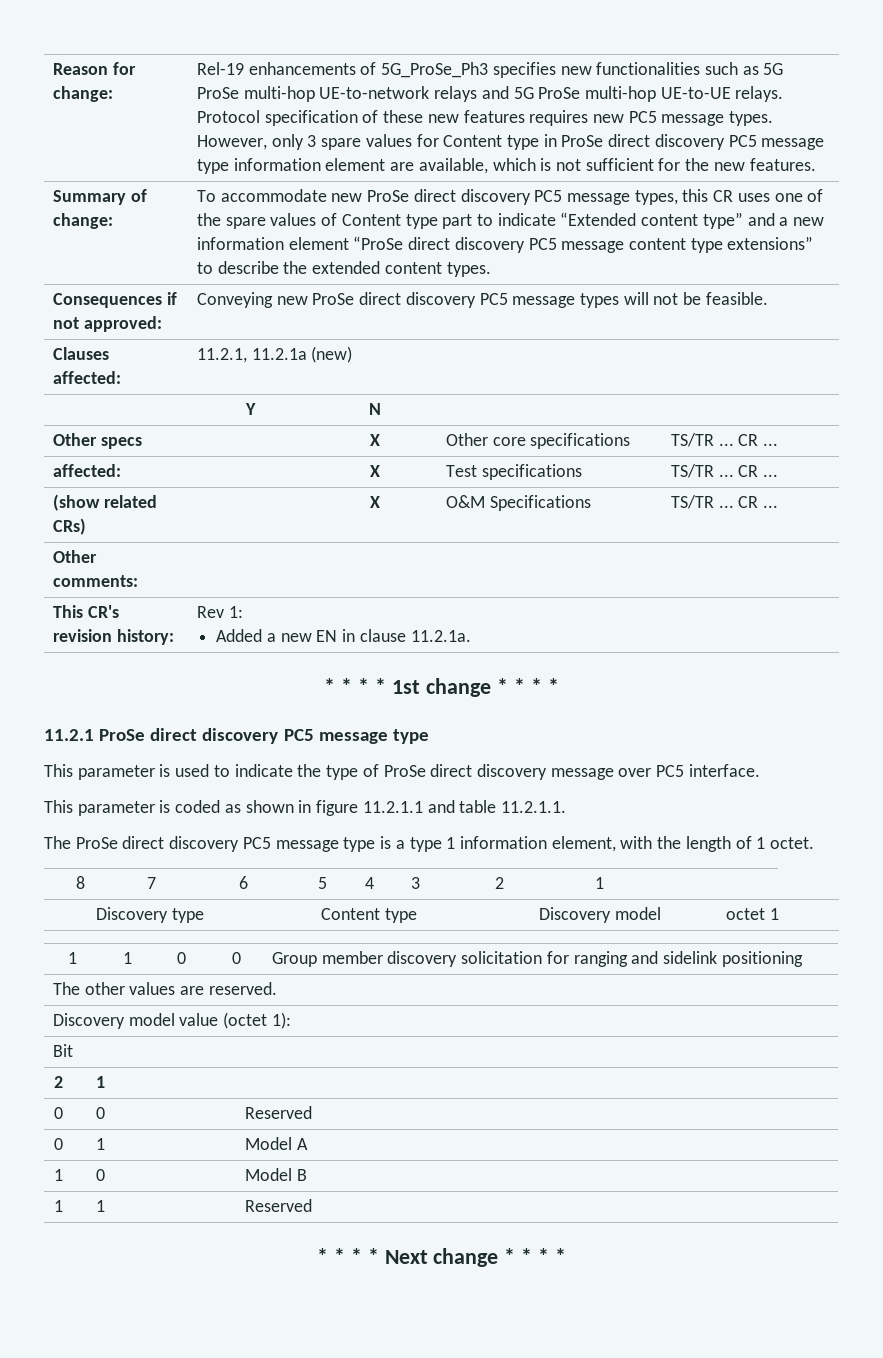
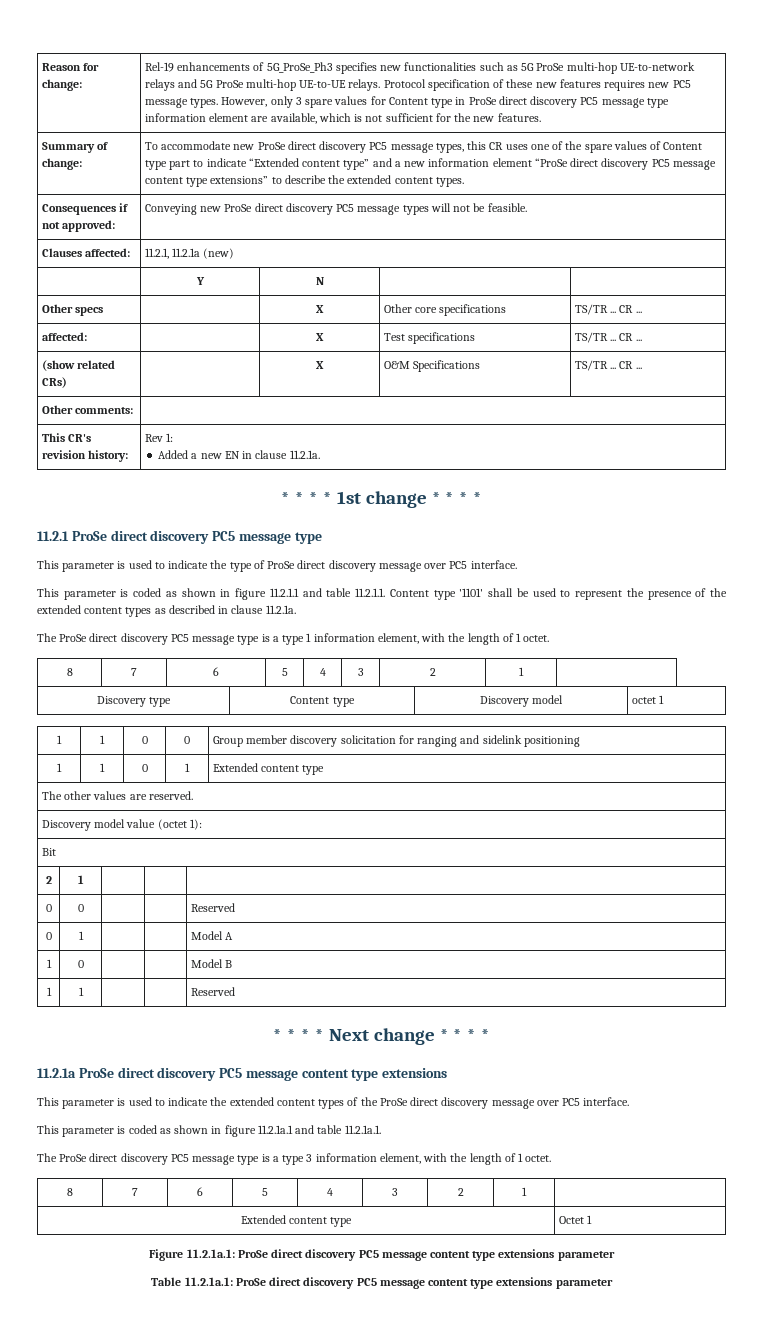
(566, 807) none -> [389,588,728,600] [37,605,296,617] Content type '1101' shall be used to represent the presence of the extended content types as described in clause 11.2.1a.
(803, 959) none -> [57,763,62,772] [100,763,105,772] [141,764,148,772] [185,763,190,772] [212,763,325,775] // 1 | 1 | 0 | 1 | Extended content type
(567, 1256) none -> [37,1067,448,1081] [37,1097,630,1109] [37,1125,381,1137] [37,1153,552,1165] [67,1188,73,1196] [132,1188,138,1196] [197,1187,203,1196] [262,1188,268,1196] [327,1188,333,1196] [392,1188,398,1196] [457,1188,464,1196] [522,1187,527,1196] [240,1215,353,1227] [558,1215,593,1224] [149,1249,615,1261] [151,1277,613,1289] // 11.2.1a ProSe direct discovery PC5 message content type extensions // This parameter is used to indicate the extended content types of the ProSe direct discovery message over PC5 interface. // This parameter is coded as shown in figure 11.2.1a.1 and table 11.2.1a.1. // The ProSe direct discovery PC5 message type is a type 3 information element, with the length of 1 octet. // 8 | 7 | 6 | 5 | 4 | 3 | 2 | 1 | // Extended content type | Octet 1 // Figure 11.2.1a.1: ProSe direct discovery PC5 message content type extensions parameter // Table 11.2.1a.1: ProSe direct discovery PC5 message content type extensions parameter

